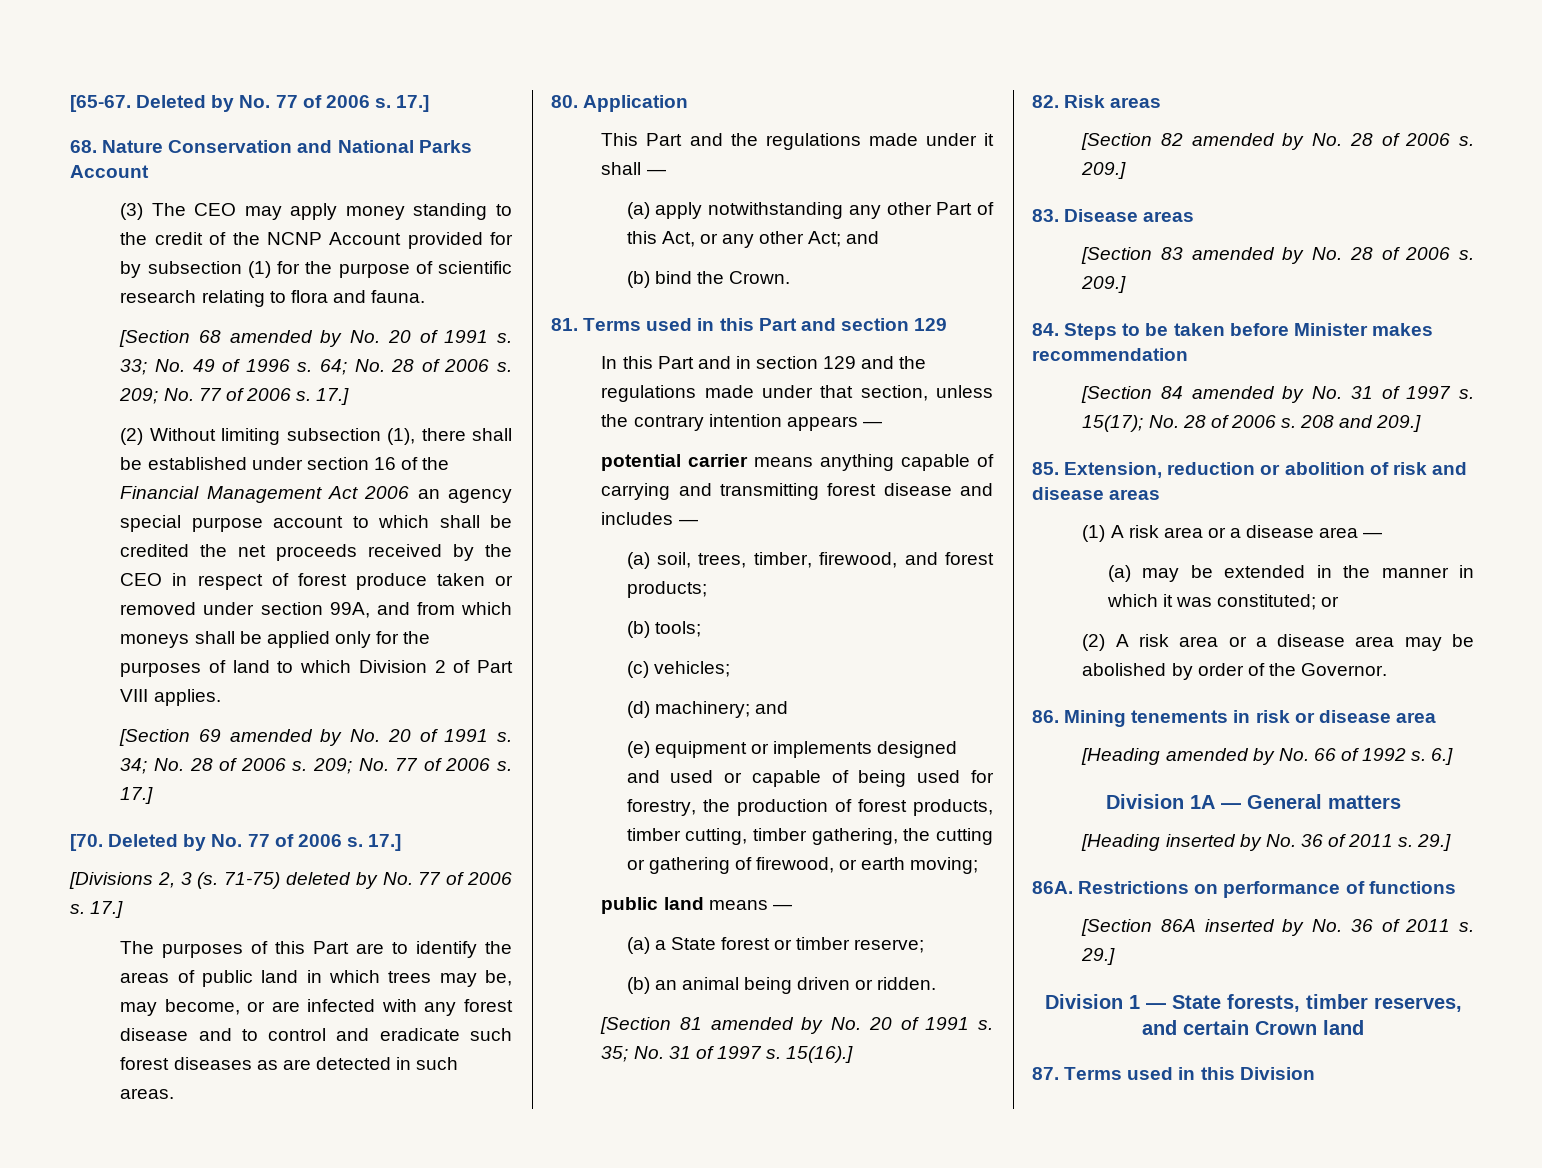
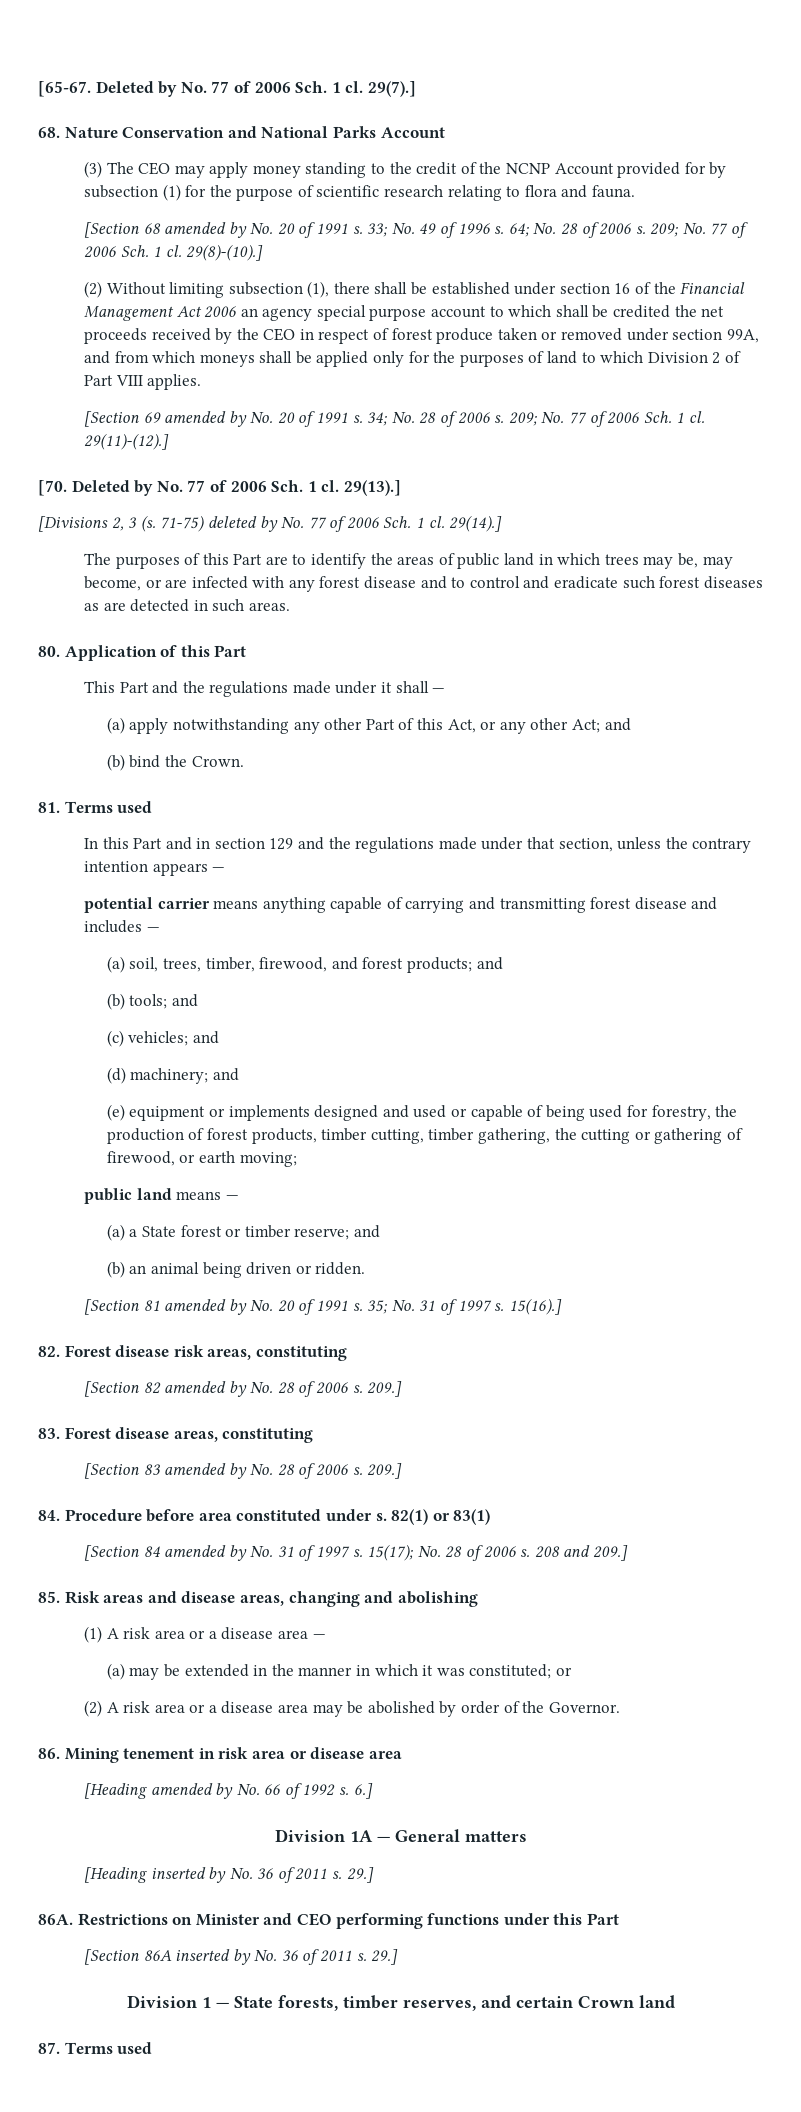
[374,95,430,112] s. 17.] -> [295,81,416,97] Sch. 1 cl. 29(7).]
[296,388,350,405] s. 17.] -> [120,244,264,261] Sch. 1 cl. 29(8)-(10).]
[496,761,512,771] [120,787,154,804] s. 17.] -> [643,411,705,423] [83,433,169,450] Sch. 1 cl. 29(11)-(12).]
[346,834,402,851] s. 17.] -> [271,480,401,496] Sch. 1 cl. 29(13).]
[70,901,124,918] s. 17.] -> [383,515,503,532] Sch. 1 cl. 29(14).]
(689, 103) none -> [160,645,247,657] of this Part
[697,318,948,331] in this Part and section 129 -> (153, 807) none
(707, 589) none -> [476,957,503,970] and
(701, 629) none -> [172,994,199,1007] and
(730, 669) none -> [193,1031,220,1044] and
(925, 946) none -> [353,1225,380,1238] and
[1064,95,1162,108] Risk areas -> [64,1345,347,1361] Forest disease risk areas, constituting
[1064,209,1195,222] Disease areas -> [64,1427,314,1443] Forest disease areas, constituting
[1064,323,1433,340] [1032,348,1188,361] Steps to be taken before Minister makes recommendation -> [64,1509,491,1525] Procedure before area constituted under s. 82(1) or 83(1)
[1064,462,1467,478] [1032,487,1161,500] Extension, reduction or abolition of risk and disease areas -> [64,1591,478,1607] Risk areas and disease areas, changing and abolishing
[1131,710,1229,723] tenements -> [123,1748,195,1759] tenement
(1290, 716) none -> [251,1751,285,1759] area
[1223,881,1456,898] performance of functions -> [195,1913,619,1929] Minister and CEO performing functions under this Part
[1178,1067,1315,1080] in this Division -> (153, 2048) none

